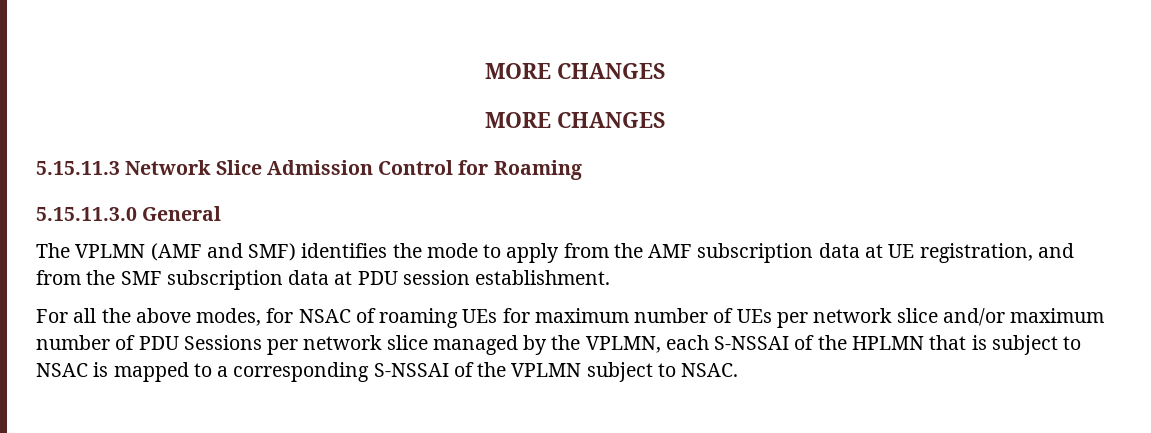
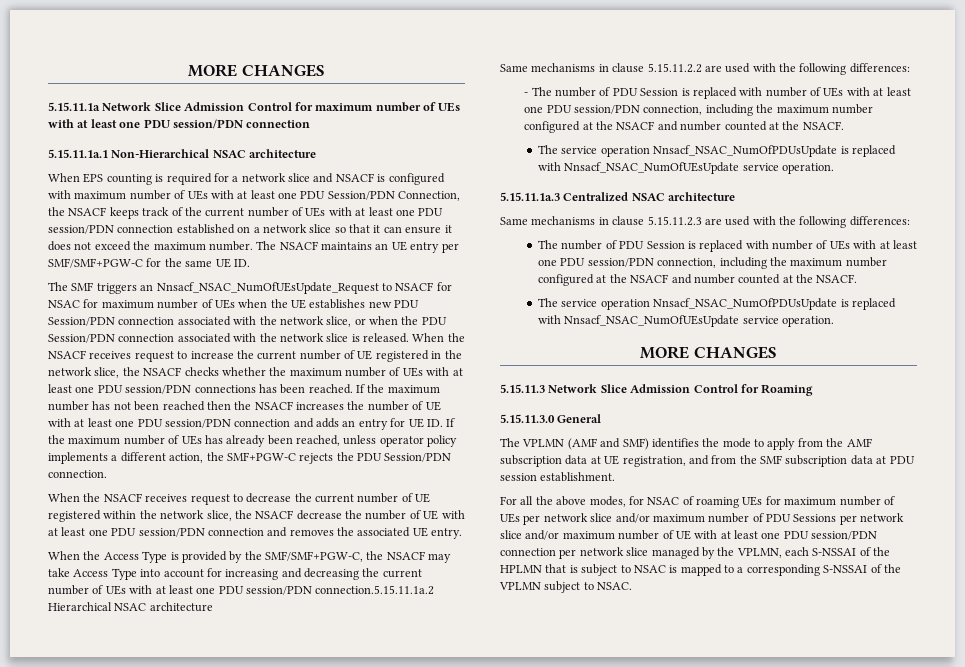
[485,63,666,79] MORE CHANGES -> [188,64,325,77] [48,102,461,112] [48,119,311,129] [48,149,317,158] [48,173,445,185] [48,190,461,201] [48,207,444,219] [48,224,452,234] [48,241,459,253] [48,258,250,268] [48,282,452,294] [48,299,420,309] [48,316,447,327] [48,333,465,343] [48,350,462,362] [48,367,463,378] [48,384,440,394] [48,401,441,411] [48,418,456,430] [48,435,458,447] [48,452,452,464] [48,470,107,478] [48,493,431,505] [48,510,465,522] [48,527,463,539] [48,551,452,563] [48,568,422,580] [48,585,435,595] [48,602,213,612] [500,63,910,75] [524,87,911,99] [524,104,873,116] [524,121,844,133] [538,145,896,157] [538,162,835,174] [500,192,736,202] [500,216,910,228] [538,240,917,252] [538,257,887,269] [538,274,858,286] [538,298,896,310] [538,315,835,327] MORE CHANGES // 5.15.11.1a Network Slice Admission Control for maximum number of UEs with at least one PDU session/PDN connection // 5.15.11.1a.1 Non-Hierarchical NSAC architecture // When EPS counting is required for a network slice and NSACF is configured with maximum number of UEs with at least one PDU Session/PDN Connection, the NSACF keeps track of the current number of UEs with at least one PDU session/PDN connection established on a network slice so that it can ensure it does not exceed the maximum number. The NSACF maintains an UE entry per SMF/SMF+PGW-C for the same UE ID. // The SMF triggers an Nnsacf_NSAC_NumOfUEsUpdate_Request to NSACF for NSAC for maximum number of UEs when the UE establishes new PDU Session/PDN connection associated with the network slice, or when the PDU Session/PDN connection associated with the network slice is released. When the NSACF receives request to increase the current number of UE registered in the network slice, the NSACF checks whether the maximum number of UEs with at least one PDU session/PDN connections has been reached. If the maximum number has not been reached then the NSACF increases the number of UE with at least one PDU session/PDN connection and adds an entry for UE ID. If the maximum number of UEs has already been reached, unless operator policy implements a different action, the SMF+PGW-C rejects the PDU Session/PDN connection. // When the NSACF receives request to decrease the current number of UE registered within the network slice, the NSACF decrease the number of UE with at least one PDU session/PDN connection and removes the associated UE entry. // When the Access Type is provided by the SMF/SMF+PGW-C, the NSACF may take Access Type into account for increasing and decreasing the current number of UEs with at least one PDU session/PDN connection.5.15.11.1a.2 Hierarchical NSAC architecture // Same mechanisms in clause 5.15.11.2.2 are used with the following differences: // - The number of PDU Session is replaced with number of UEs with at least one PDU session/PDN connection, including the maximum number configured at the NSACF and number counted at the NSACF. // The service operation Nnsacf_NSAC_NumOfPDUsUpdate is replaced with Nnsacf_NSAC_NumOfUEsUpdate service operation. // 5.15.11.1a.3 Centralized NSAC architecture // Same mechanisms in clause 5.15.11.2.3 are used with the following differences: // The number of PDU Session is replaced with number of UEs with at least one PDU session/PDN connection, including the maximum number configured at the NSACF and number counted at the NSACF. // The service operation Nnsacf_NSAC_NumOfPDUsUpdate is replaced with Nnsacf_NSAC_NumOfUEsUpdate service operation.
(428, 342) none -> [525,530,878,540] [500,547,649,559] and/or maximum number of UE with at least one PDU session/PDN connection per network slice

